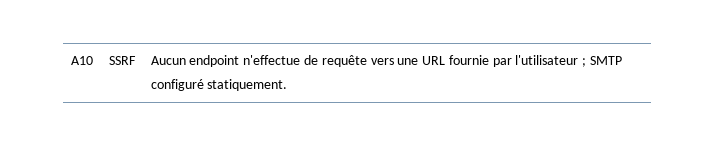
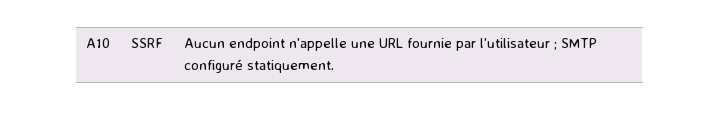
[243,55,394,67] n'effectue de requête vers -> [289,38,348,51] n'appelle

